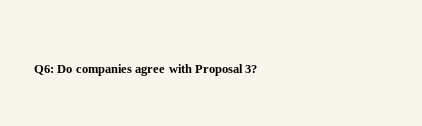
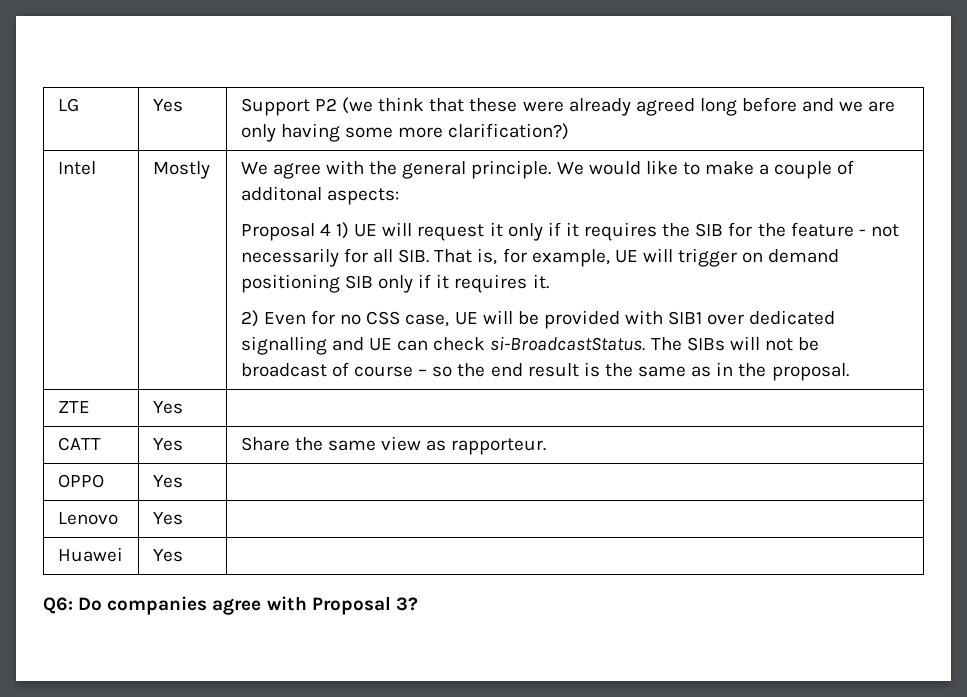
(34, 70) none -> [57,98,79,112] [152,99,183,112] [240,97,896,116] [240,123,570,142] [57,161,96,175] [152,161,210,179] [240,160,855,179] [240,186,399,205] [240,222,900,241] [240,248,840,267] [240,274,549,293] [240,310,836,329] [240,336,820,355] [240,362,849,381] [57,401,90,413] [152,401,183,414] [57,437,101,451] [152,438,183,451] [240,436,547,455] [57,474,104,488] [152,475,183,488] [57,512,118,525] [152,512,183,525] [57,547,123,562] [152,549,183,562] LG | Yes | Support P2 (we think that these were already agreed long before and we are only having some more clarification?) // Intel | Mostly | We agree with the general principle. We would like to make a couple of additonal aspects: // Proposal 4 1) UE will request it only if it requires the SIB for the feature - not necessarily for all SIB. That is, for example, UE will trigger on demand positioning SIB only if it requires it. // 2) Even for no CSS case, UE will be provided with SIB1 over dedicated signalling and UE can check si-BroadcastStatus. The SIBs will not be broadcast of course – so the end result is the same as in the proposal. // ZTE | Yes | // CATT | Yes | Share the same view as rapporteur. // OPPO | Yes | // Lenovo | Yes | // Huawei | Yes | //

